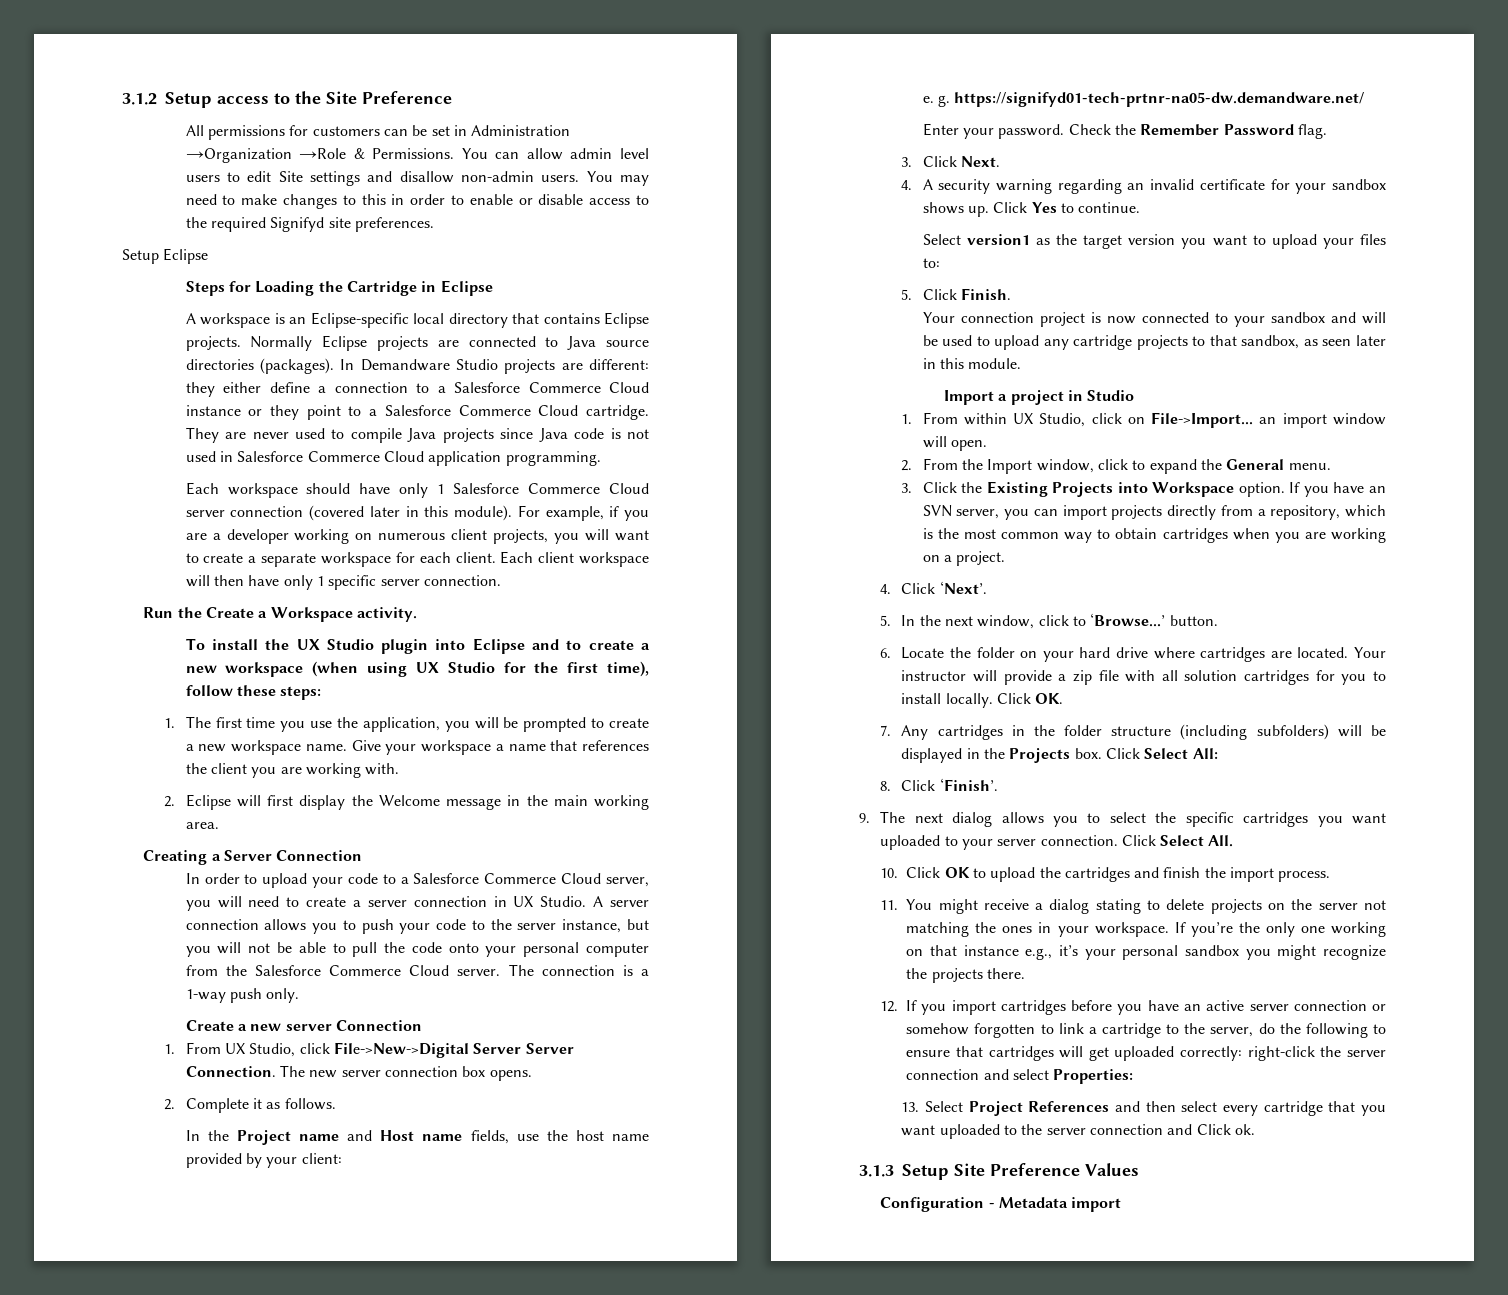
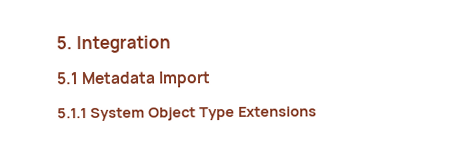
[122,91,452,108] [185,125,571,140] [185,148,649,163] [185,171,649,186] [185,194,649,209] [185,217,434,232] [122,248,209,264] [185,280,493,296] [185,312,649,328] [185,335,649,351] [185,358,649,374] [185,382,649,397] [185,405,649,420] [185,427,649,443] [185,451,601,466] [185,482,649,498] [185,505,649,521] [185,529,649,544] [185,551,650,567] [185,575,501,590] [143,607,417,622] [185,638,650,654] [185,661,649,677] [185,685,322,700] [164,716,649,732] [185,740,649,755] [185,763,400,778] [164,794,649,810] [185,822,219,829] [143,850,363,865] [185,873,649,888] [185,896,649,911] [185,919,649,934] [185,942,649,957] [185,964,650,976] [185,988,300,1003] [185,1020,422,1031] [164,1042,574,1058] [185,1065,532,1081] [164,1098,336,1113] [185,1130,650,1145] [185,1153,342,1168] [922,92,1365,107] [922,123,1327,139] [901,156,1000,167] [901,179,1386,194] [922,202,1141,217] [922,234,1386,249] [922,258,940,268] [901,288,1011,300] [922,312,1386,327] [922,335,1386,350] [922,358,1022,369] [943,390,1135,405] [901,412,1386,428] [922,436,987,451] [901,458,1331,474] [901,481,1386,497] [922,505,1386,520] [922,528,1386,543] [922,551,1006,566] [880,581,987,594] [880,613,1218,629] [880,647,1386,662] [901,670,1386,685] [901,693,1064,708] [880,724,1386,740] [901,748,1218,763] [880,778,998,791] [859,811,1386,827] [880,835,1234,850] [880,867,1331,882] [880,899,1386,914] [906,922,1387,937] [906,945,1386,960] [906,968,1025,983] [880,1000,1386,1015] [906,1023,1386,1038] [906,1046,1386,1061] [906,1069,1134,1084] [901,1101,1386,1116] [901,1124,1255,1139] [859,1163,1139,1180] [880,1197,1122,1212] 3.1.2 Setup access to the Site Preference // All permissions for customers can be set in Administration →Organization →Role & Permissions. You can allow admin level users to edit Site settings and disallow non-admin users. You may need to make changes to this in order to enable or disable access to the required Signifyd site preferences. // Setup Eclipse // Steps for Loading the Cartridge in Eclipse // A workspace is an Eclipse-specific local directory that contains Eclipse projects. Normally Eclipse projects are connected to Java source directories (packages). In Demandware Studio projects are different: they either define a connection to a Salesforce Commerce Cloud instance or they point to a Salesforce Commerce Cloud cartridge. They are never used to compile Java projects since Java code is not used in Salesforce Commerce Cloud application programming. // Each workspace should have only 1 Salesforce Commerce Cloud server connection (covered later in this module). For example, if you are a developer working on numerous client projects, you will want to create a separate workspace for each client. Each client workspace will then have only 1 specific server connection. // Run the Create a Workspace activity. // To install the UX Studio plugin into Eclipse and to create a new workspace (when using UX Studio for the first time), follow these steps: // 1. The first time you use the application, you will be prompted to create a new workspace name. Give your workspace a name that references the client you are working with. // 2. Eclipse will first display the Welcome message in the main working area. // Creating a Server Connection // In order to upload your code to a Salesforce Commerce Cloud server, you will need to create a server connection in UX Studio. A server connection allows you to push your code to the server instance, but you will not be able to pull the code onto your personal computer from the Salesforce Commerce Cloud server. The connection is a 1-way push only. // Create a new server Connection // 1. From UX Studio, click File->New->Digital Server Server Connection. The new server connection box opens. // 2. Complete it as follows. // In the Project name and Host name fields, use the host name provided by your client: // e. g. https://signifyd01-tech-prtnr-na05-dw.demandware.net/ // Enter your password. Check the Remember Password flag. // 3. Click Next. // 4. A security warning regarding an invalid certificate for your sandbox shows up. Click Yes to continue. // Select version1 as the target version you want to upload your files to: // 5. Click Finish. // Your connection project is now connected to your sandbox and will be used to upload any cartridge projects to that sandbox, as seen later in this module. // Import a project in Studio // 1. From within UX Studio, click on File->Import... an import window will open. // 2. From the Import window, click to expand the General menu. // 3. Click the Existing Projects into Workspace option. If you have an SVN server, you can import projects directly from a repository, which is the most common way to obtain cartridges when you are working on a project. // 4. Click ‘Next’. // 5. In the next window, click to ‘Browse...’ button. // 6. Locate the folder on your hard drive where cartridges are located. Your instructor will provide a zip file with all solution cartridges for you to install locally. Click OK. // 7. Any cartridges in the folder structure (including subfolders) will be displayed in the Projects box. Click Select All: // 8. Click ‘Finish’. // 9. The next dialog allows you to select the specific cartridges you want uploaded to your server connection. Click Select All. // 10. Click OK to upload the cartridges and finish the import process. // 11. You might receive a dialog stating to delete projects on the server not matching the ones in your workspace. If you’re the only one working on that instance e.g., it’s your personal sandbox you might recognize the projects there. // 12. If you import cartridges before you have an active server connection or somehow forgotten to link a cartridge to the server, do the following to ensure that cartridges will get uploaded correctly: right-click the server connection and select Properties: // 13. Select Project References and then select every cartridge that you want uploaded to the server connection and Click ok. // 3.1.3 Setup Site Preference Values // Configuration - Metadata import -> [56,35,171,54] [56,71,212,88] [57,106,317,122] 5. Integration // 5.1 Metadata Import // 5.1.1 System Object Type Extensions

